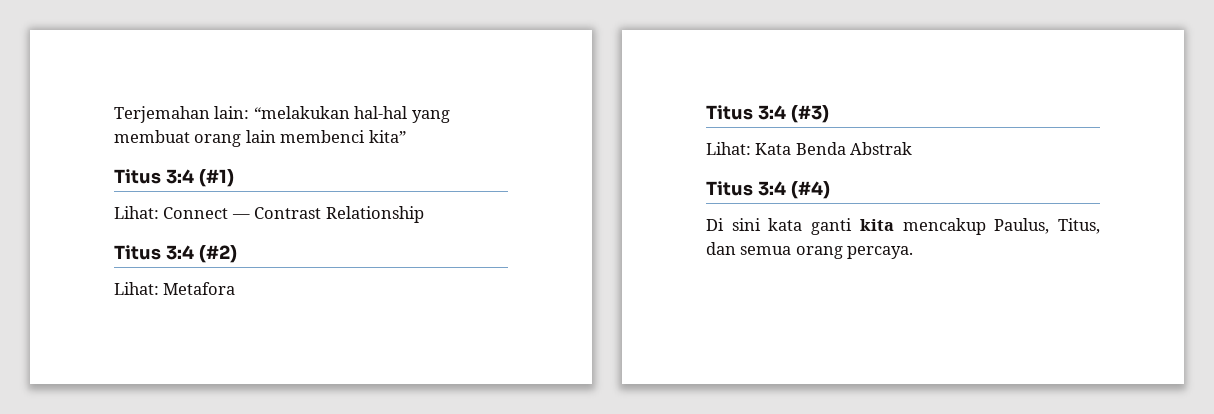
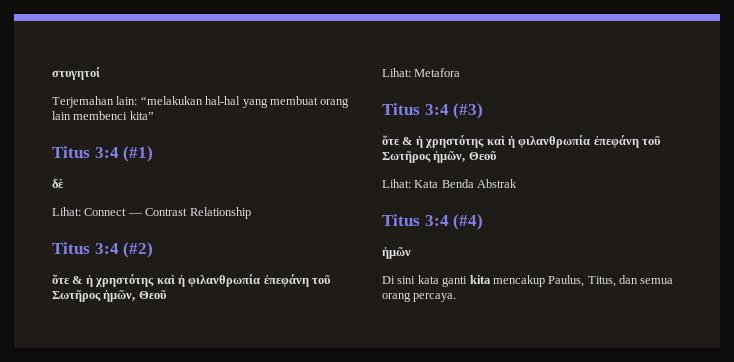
(114, 114) none -> [52,67,100,80] στυγητοί //
(234, 178) none -> [52,178,64,188] // δὲ
(237, 254) none -> [52,274,331,287] [52,290,167,302] // ὅτε & ἡ χρηστότης καὶ ἡ φιλανθρωπία ἐπεφάνη τοῦ Σωτῆρος ἡμῶν, Θεοῦ
(829, 114) none -> [382,135,661,148] [382,151,497,163] // ὅτε & ἡ χρηστότης καὶ ἡ φιλανθρωπία ἐπεφάνη τοῦ Σωτῆρος ἡμῶν, Θεοῦ
(830, 190) none -> [382,247,411,259] // ἡμῶν

